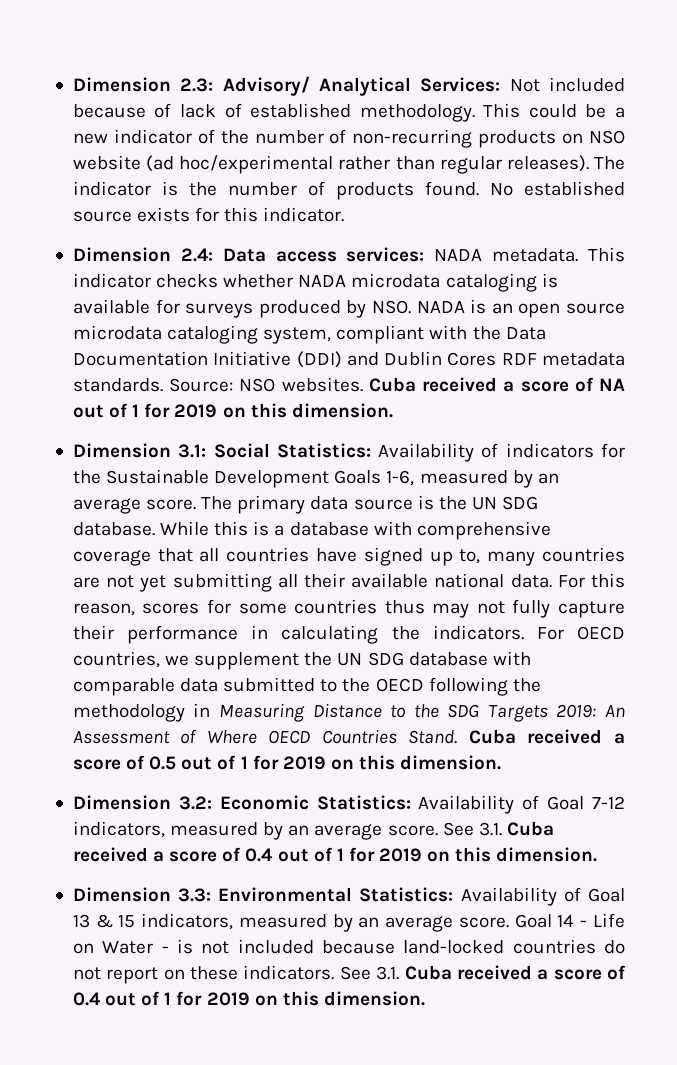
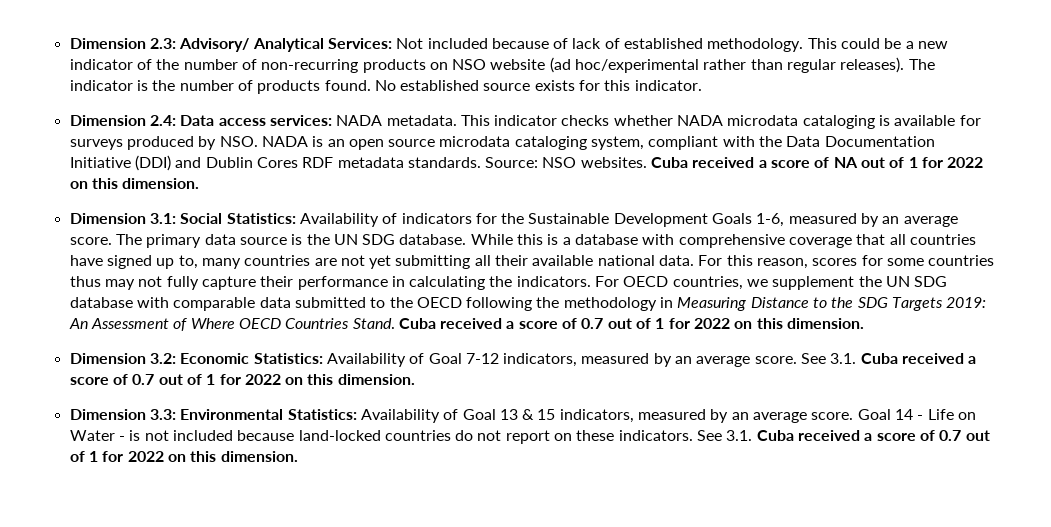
[174,404,218,418] 2019 -> [947,157,984,168] 2022
[149,755,326,770] 0.5 out of 1 for 2019 -> [581,318,731,329] 0.7 out of 1 for 2022
[245,847,423,862] 0.4 out of 1 for 2019 -> [132,374,281,385] 0.7 out of 1 for 2022
[72,991,250,1006] 0.4 out of 1 for 2019 -> [939,430,990,441] [69,451,164,462] 0.7 out of 1 for 2022

